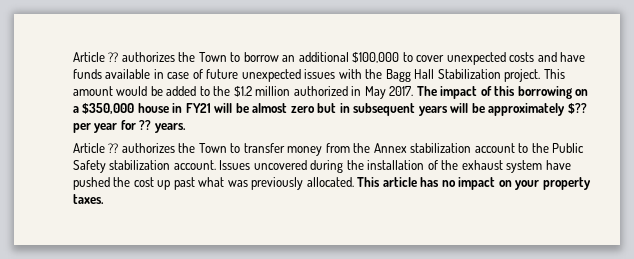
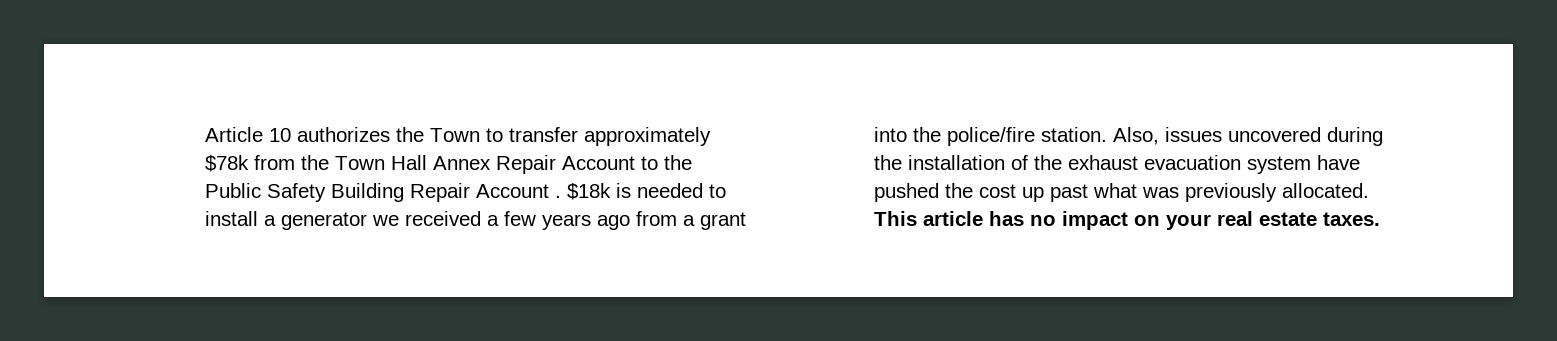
[72,52,586,65] [72,69,565,82] [72,86,589,99] [72,103,587,116] [72,120,186,133] [72,143,119,153] Article ?? authorizes the Town to borrow an additional $100,000 to cover unexpected costs and have funds available in case of future unexpected issues with the Bagg Hall Stabilization project. This amount would be added to the $1.2 million authorized in May 2017. The impact of this borrowing on a $350,000 house in FY21 will be almost zero but in subsequent years will be approximately $?? per year for ?? years. // Article ?? -> [204,127,291,142] Article 10
[287,143,585,156] [72,160,251,173] money from the Annex stabilization account to the Public Safety stabilization account. Issues -> [583,127,711,146] [204,155,692,174] [204,183,726,202] [204,211,746,230] [873,127,1222,146] approximately $78k from the Town Hall Annex Repair Account to the Public Safety Building Repair Account . $18k is needed to install a generator we received a few years ago from a grant into the police/fire station. Also, issues
(503, 165) none -> [1143,155,1241,170] evacuation
[542,177,591,190] property -> [1216,211,1317,226] real estate

